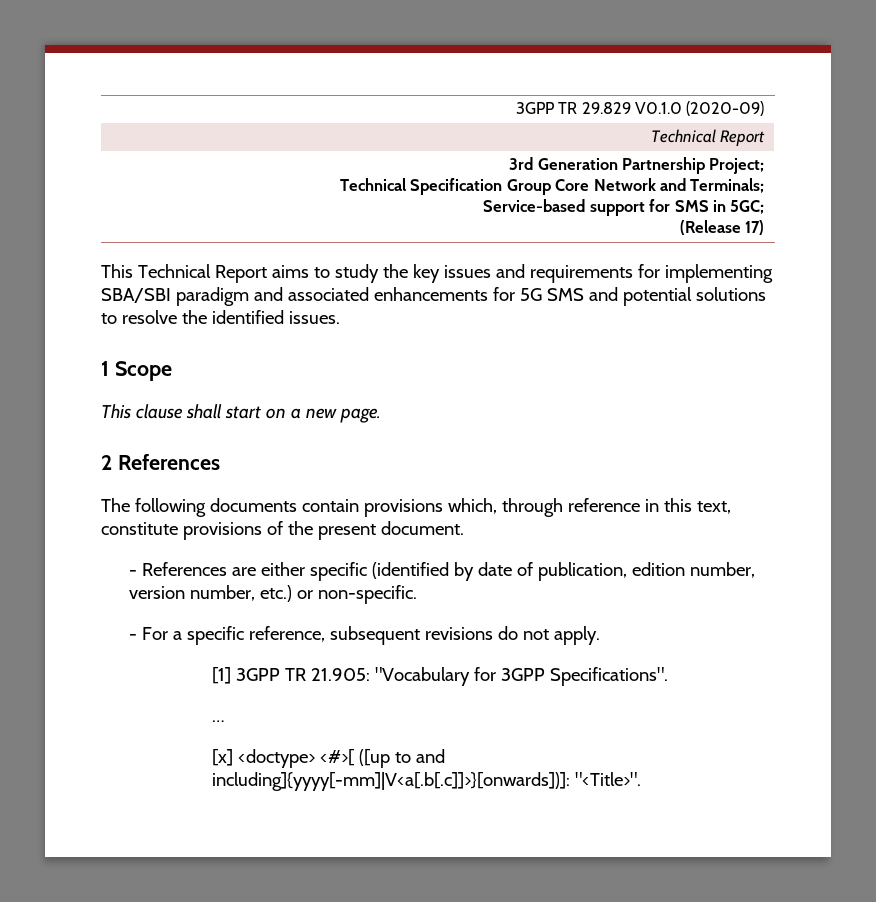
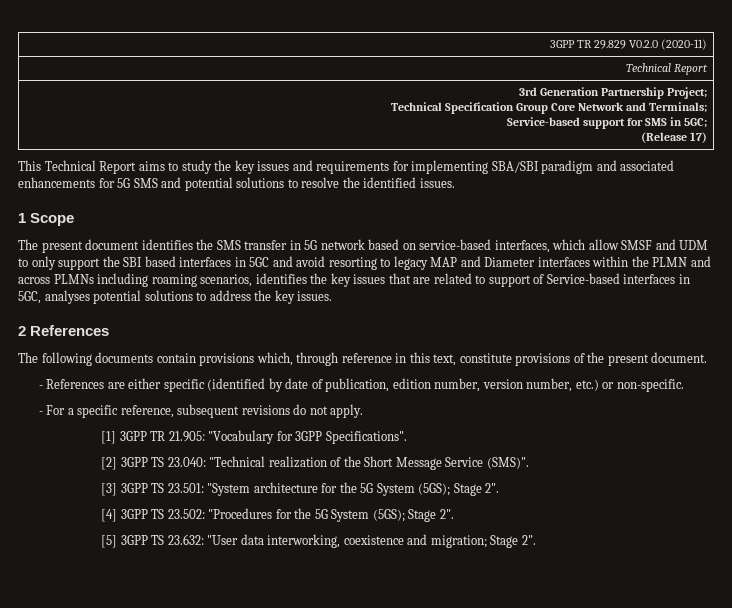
[634,101,765,116] V0.1.0 (2020-09) -> [629,39,708,50] V0.2.0 (2020-11)
[101,404,381,423] This clause shall start on a new page. -> [18,239,709,253] [18,256,711,270] [18,273,690,287] [18,290,333,304] The present document identifies the SMS transfer in 5G network based on service-based interfaces, which allow SMSF and UDM to only support the SBI based interfaces in 5GC and avoid resorting to legacy MAP and Diameter interfaces within the PLMN and across PLMNs including roaming scenarios, identifies the key issues that are related to support of Service-based interfaces in 5GC, analyses potential solutions to address the key issues.
[212,720,226,722] [212,749,446,768] [212,772,642,791] … // [x] <doctype> <#>[ ([up to and including]{yyyy[-mm]|V<a[.b[.c]]>}[onwards])]: "<Title>". -> [101,456,529,470] [101,482,500,496] [101,508,454,522] [101,534,536,548] [2] 3GPP TS 23.040: "Technical realization of the Short Message Service (SMS)". // [3] 3GPP TS 23.501: "System architecture for the 5G System (5GS); Stage 2". // [4] 3GPP TS 23.502: "Procedures for the 5G System (5GS); Stage 2". // [5] 3GPP TS 23.632: "User data interworking, coexistence and migration; Stage 2".

